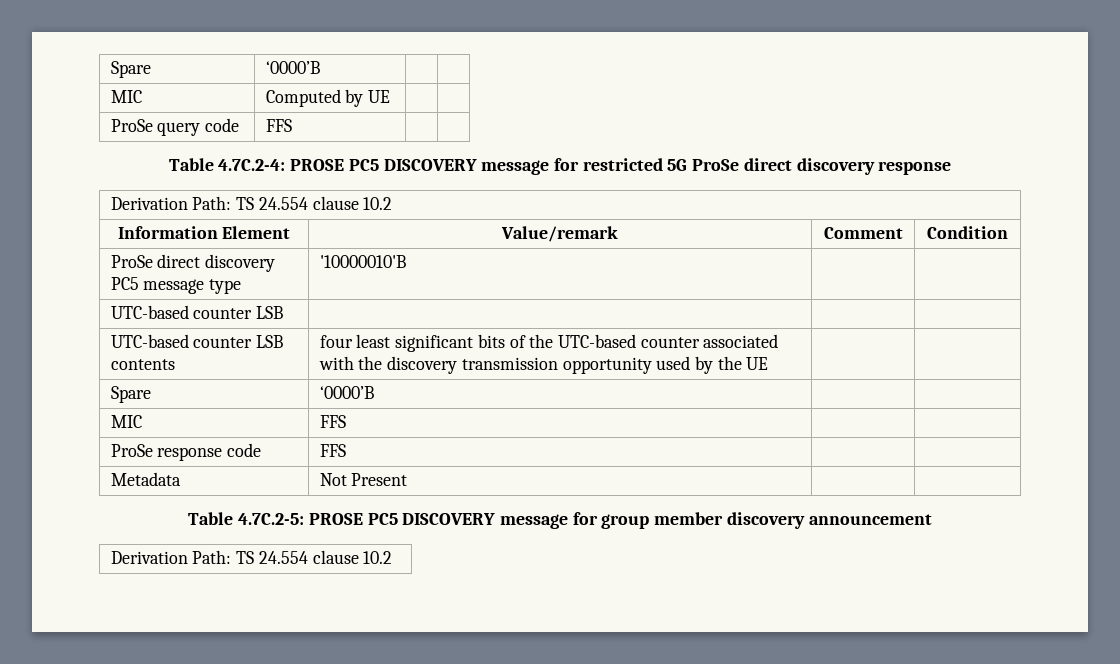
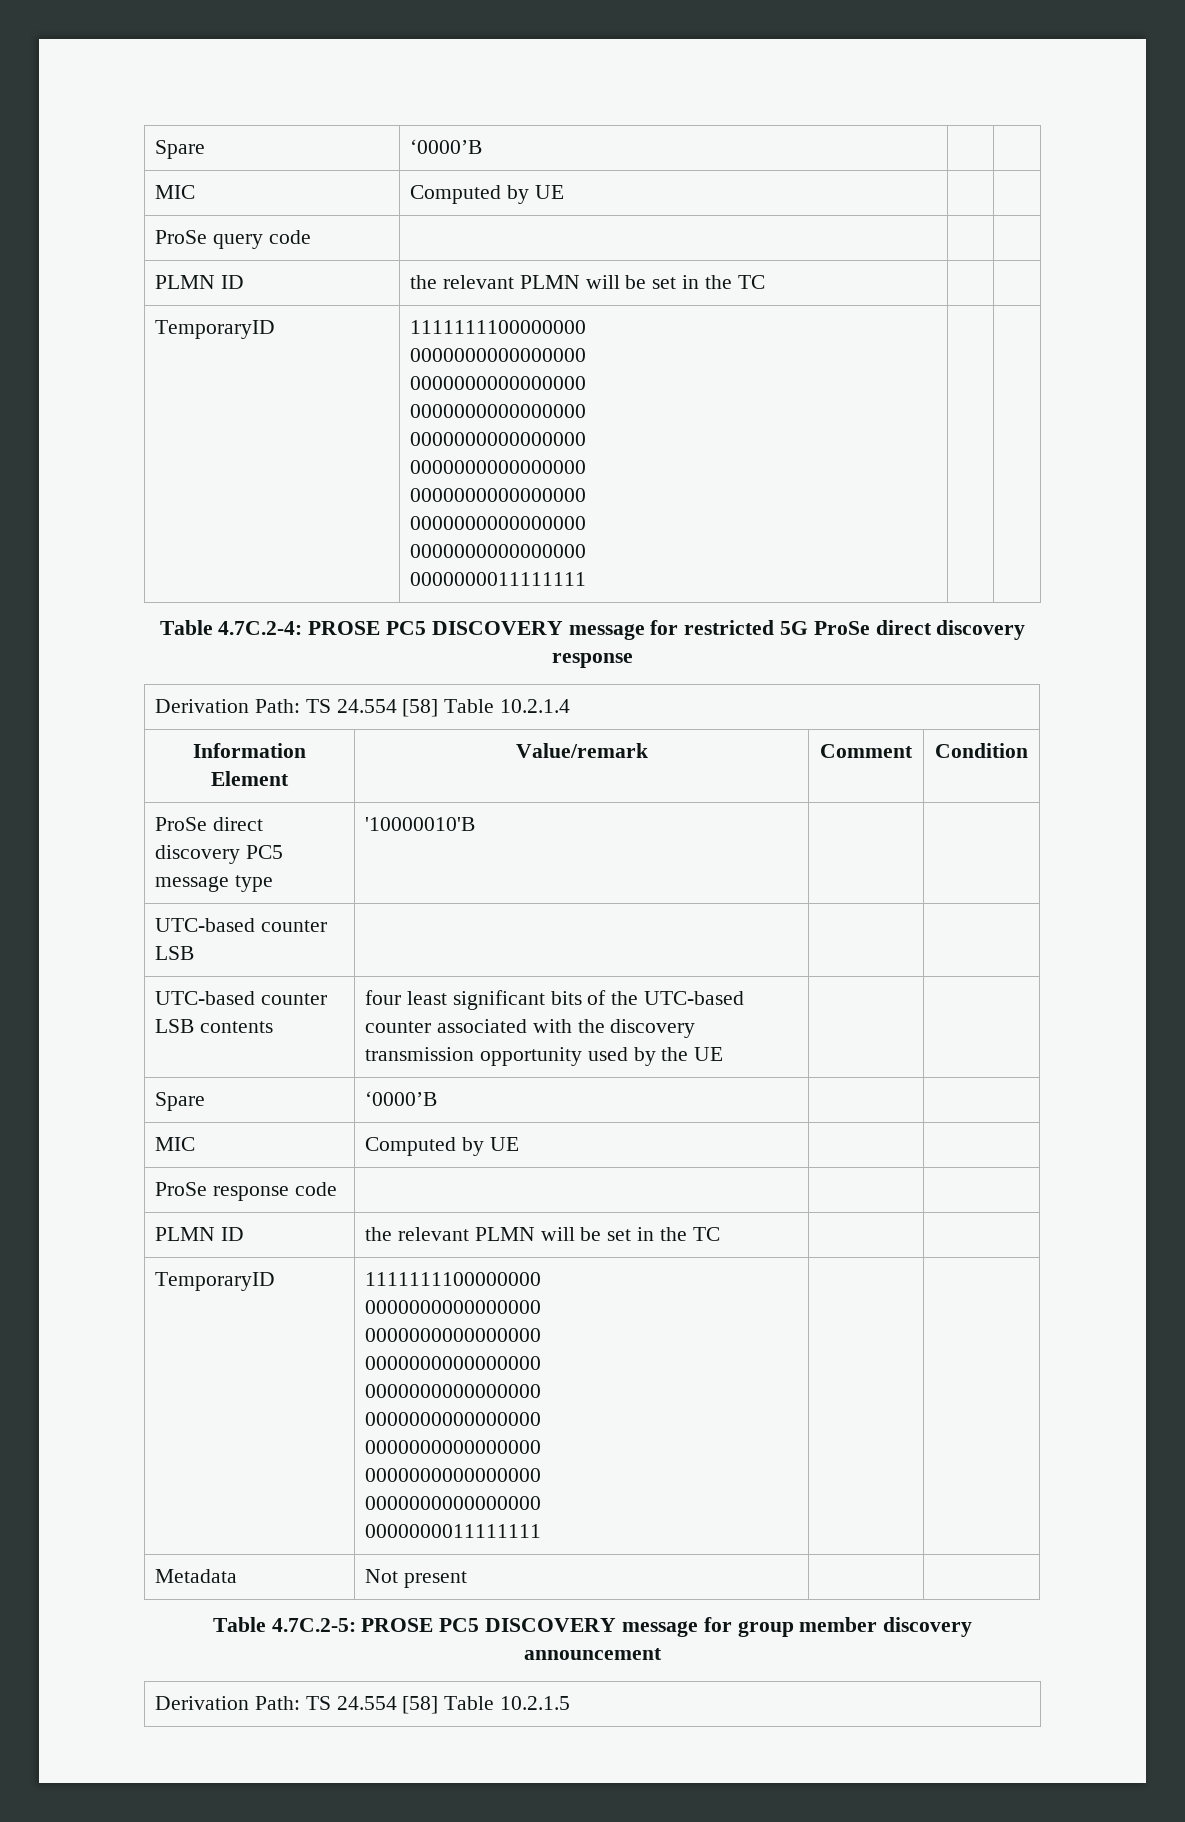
[265,119,292,132] FFS -> [155,275,244,289] [410,275,765,289] [155,320,276,339] [410,320,587,334] [410,348,587,362] [410,376,587,390] [410,404,587,418] [410,432,587,446] [410,460,587,474] [410,488,587,502] [410,516,587,530] [410,544,587,558] [410,572,587,586] | | // PLMN ID | the relevant PLMN will be set in the TC | | // TemporaryID | 1111111100000000 // 0000000000000000 // 0000000000000000 // 0000000000000000 // 0000000000000000 // 0000000000000000 // 0000000000000000 // 0000000000000000 // 0000000000000000 // 0000000011111111
[312,196,393,210] clause 10.2 -> [402,699,570,717] [58] Table 10.2.1.4
[319,415,346,428] FFS -> [365,1137,519,1156] Computed by UE
[319,444,346,457] FFS -> [155,1227,244,1241] [365,1227,720,1241] [155,1272,276,1291] [365,1272,542,1286] [365,1300,542,1314] [365,1328,542,1342] [365,1356,542,1370] [365,1384,542,1398] [365,1412,542,1426] [365,1440,542,1454] [365,1468,542,1482] [365,1496,542,1510] [365,1524,542,1538] | | // PLMN ID | the relevant PLMN will be set in the TC | | // TemporaryID | 1111111100000000 // 0000000000000000 // 0000000000000000 // 0000000000000000 // 0000000000000000 // 0000000000000000 // 0000000000000000 // 0000000000000000 // 0000000000000000 // 0000000011111111
[351,473,408,486] Present -> [403,1571,467,1588] present
[312,550,393,564] clause 10.2 -> [402,1696,570,1714] [58] Table 10.2.1.5

